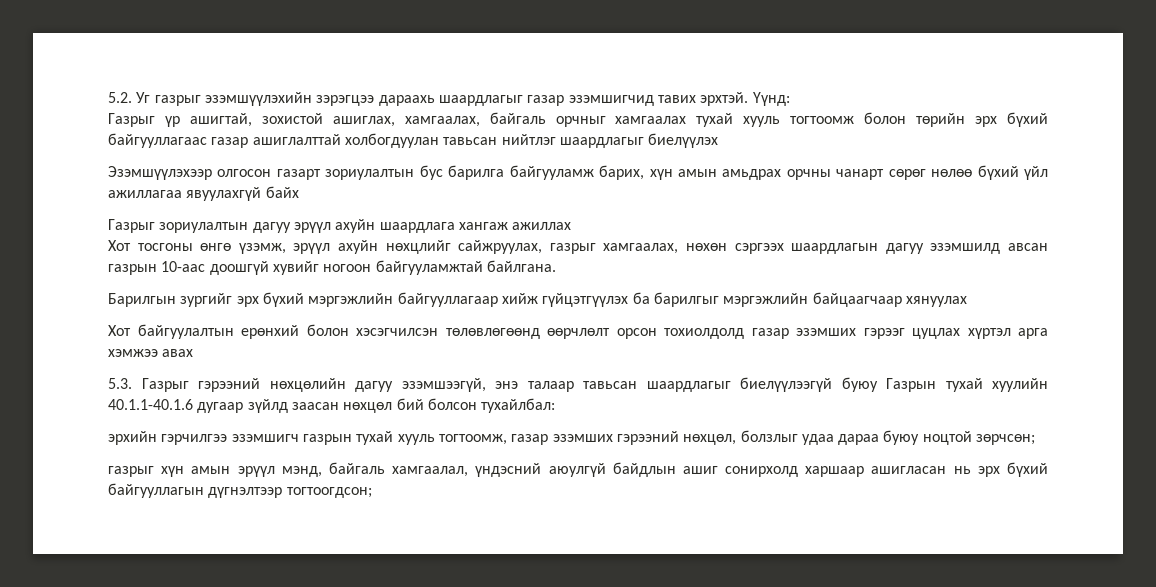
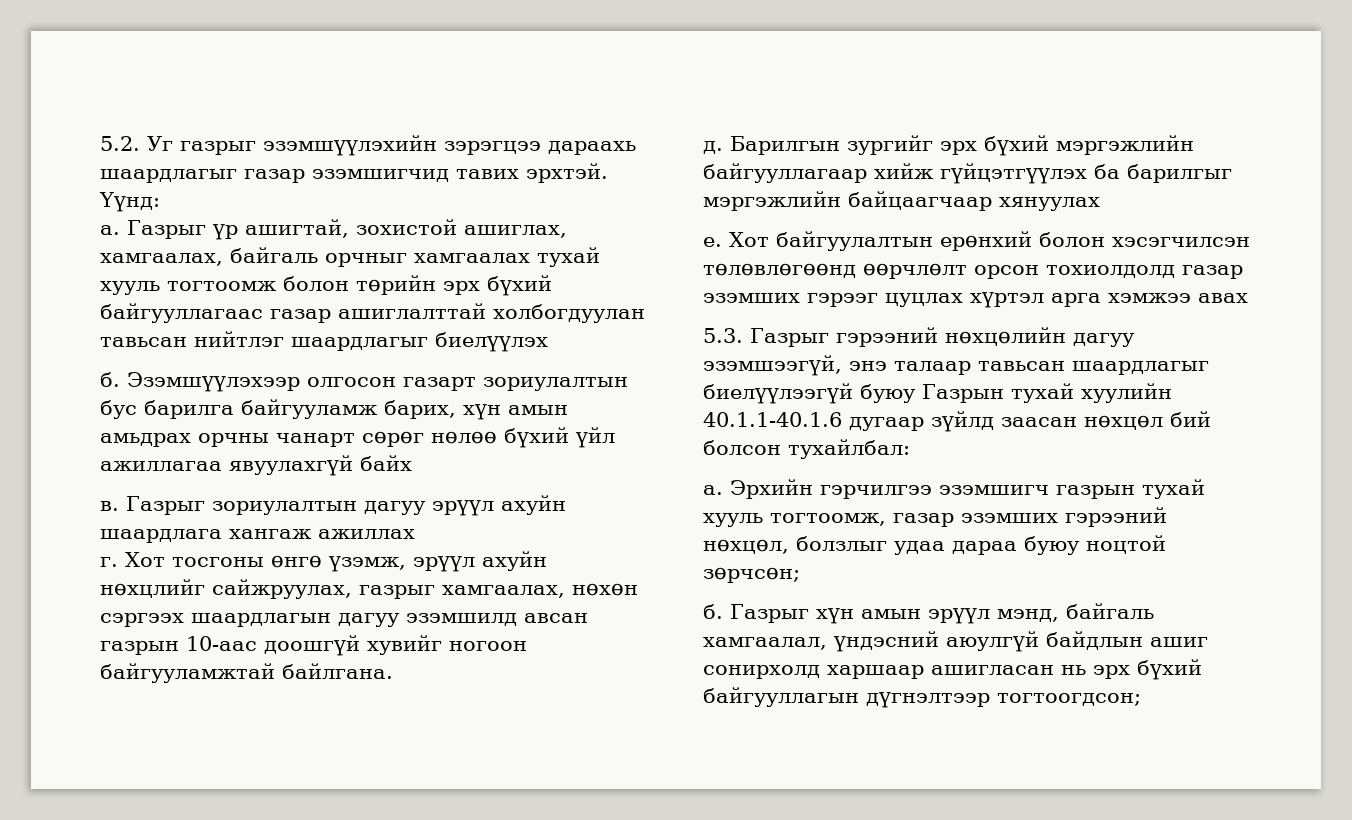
(790, 99) none -> [100,225,120,235] а.
(719, 140) none -> [100,372,120,387] б.
(299, 192) none -> [100,501,119,511] в.
(572, 226) none -> [100,557,118,567] г.
(556, 266) none -> [703,141,723,154] д.
(967, 301) none -> [703,237,722,247] е.
[108,431,157,445] эрхийн -> [703,479,813,499] а. Эрхийн
[108,466,154,477] газрыг -> [703,604,809,623] б. Газрыг

